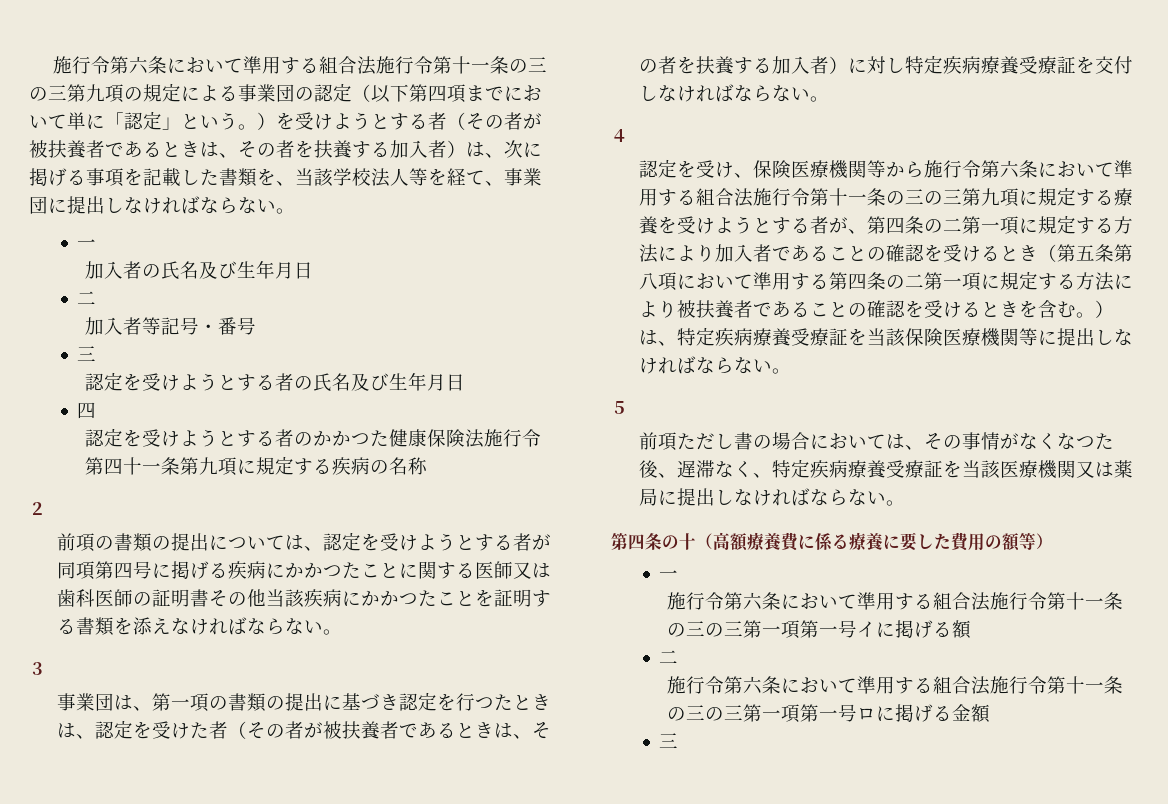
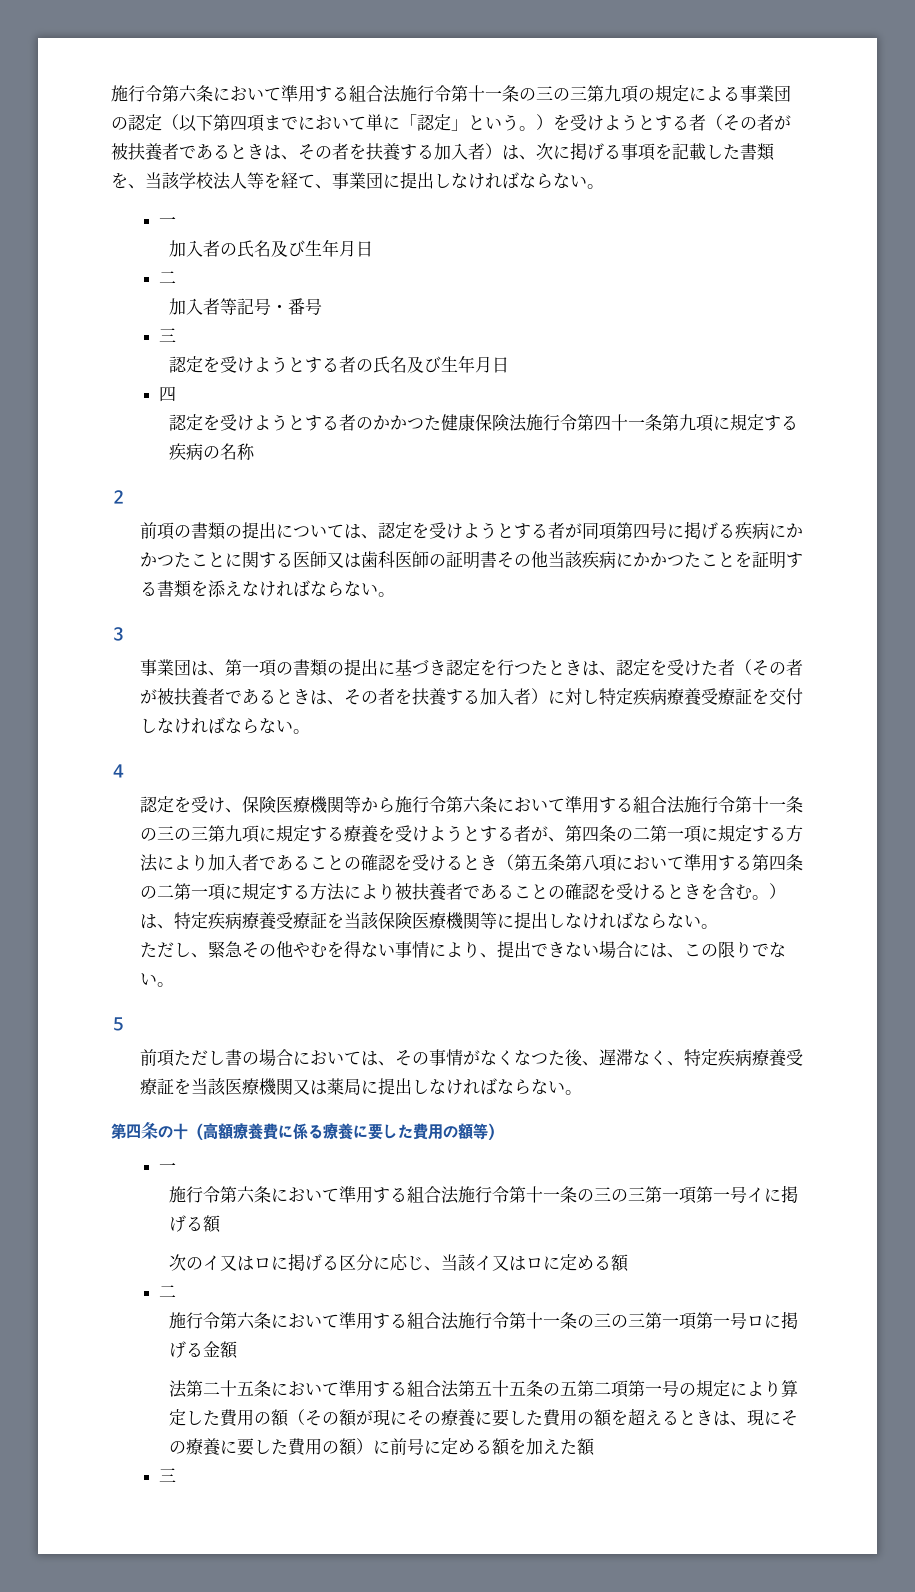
(792, 371) none -> [140,941,787,958] [140,973,175,987] // ただし、緊急その他やむを得ない事情により、提出できない場合には、この限りでない。
(972, 629) none -> [169,1253,630,1272] // 次のイ又はロに掲げる区分に応じ、当該イ又はロに定める額
(991, 713) none -> [169,1380,799,1398] [169,1408,799,1427] [169,1438,596,1456] // 法第二十五条において準用する組合法第五十五条の五第二項第一号の規定により算定した費用の額（その額が現にその療養に要した費用の額を超えるときは、現にその療養に要した費用の額）に前号に定める額を加えた額

